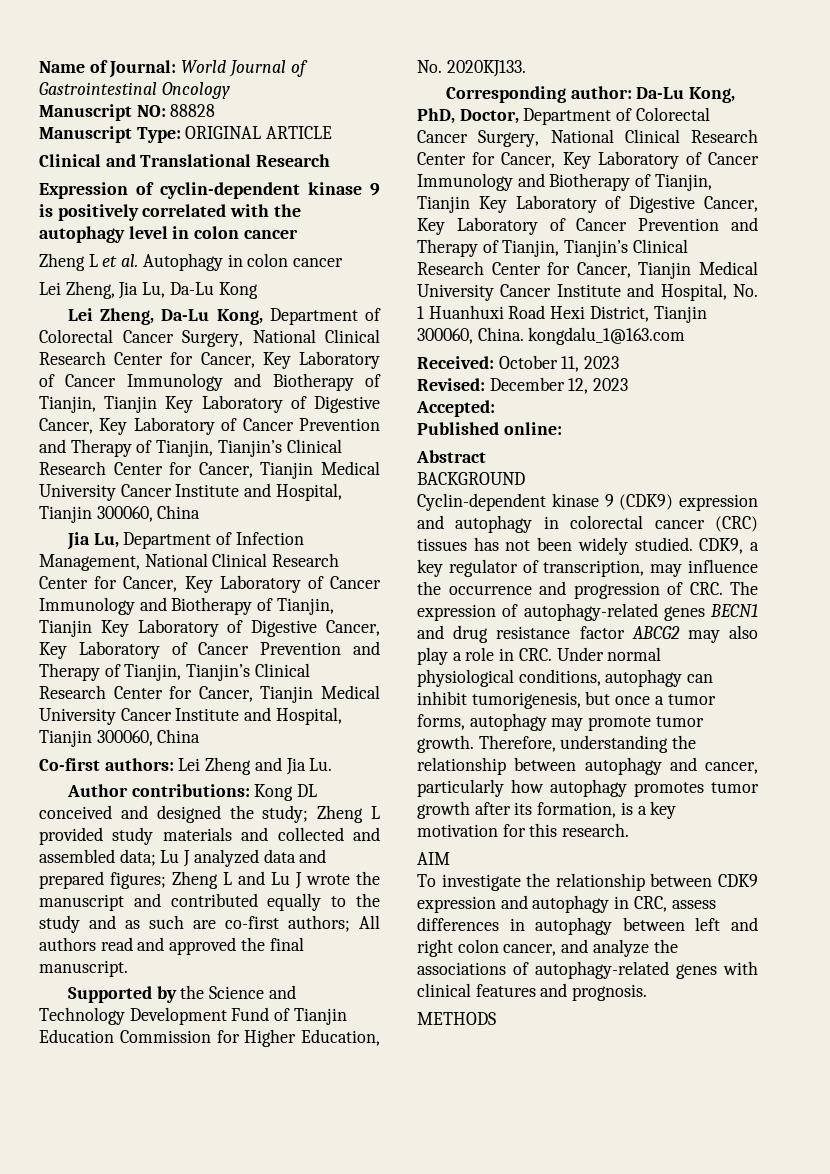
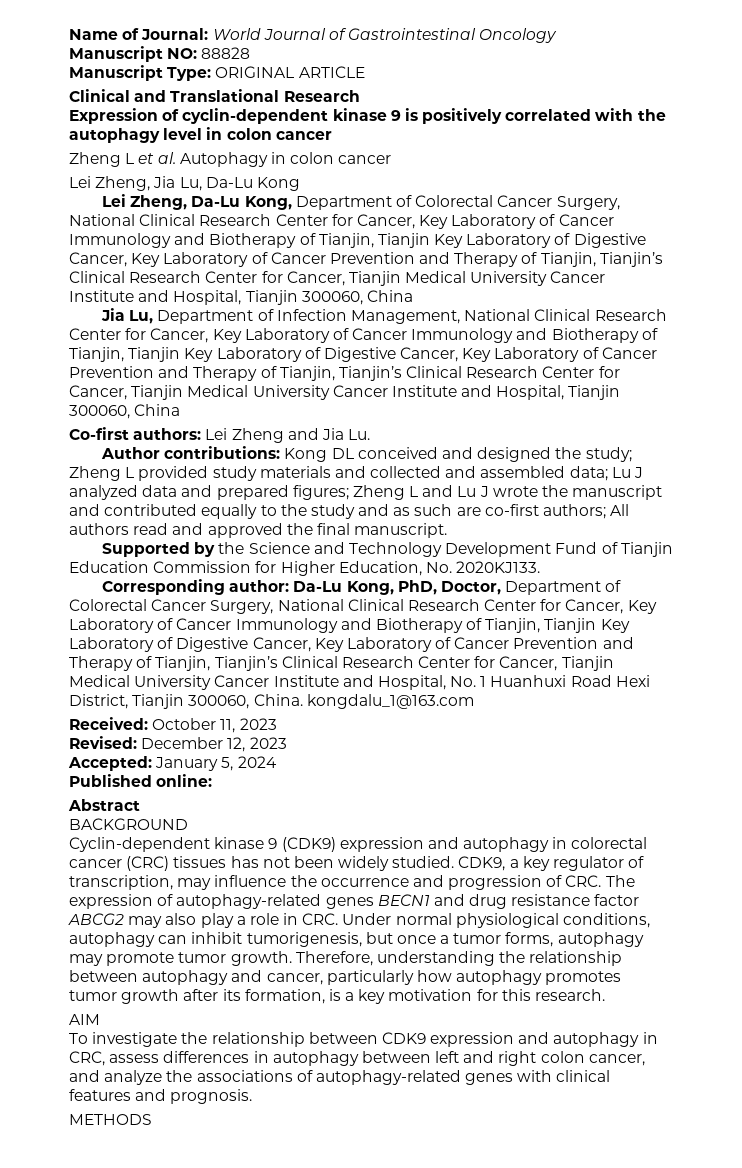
(495, 408) none -> [155,756,277,771] January 5, 2024

